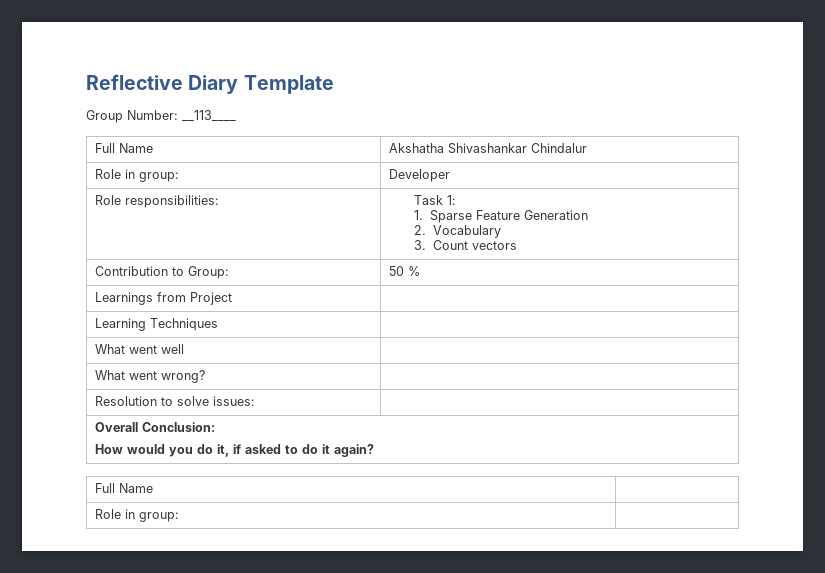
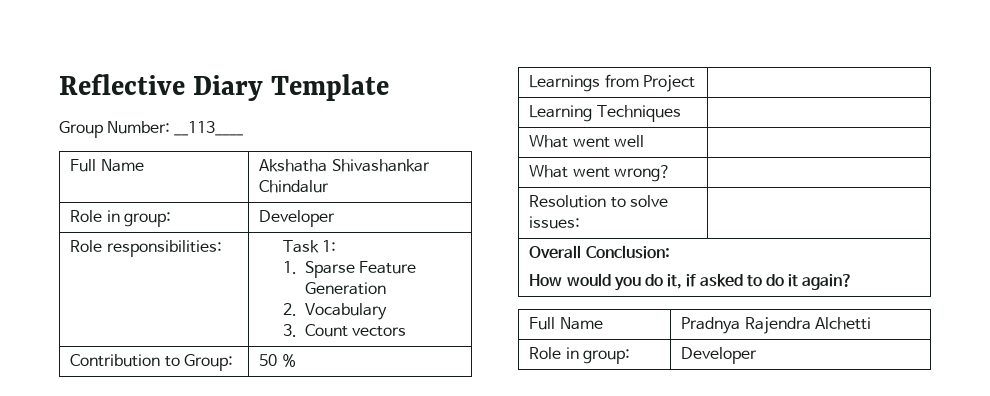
[94,509,179,522] // Role in group: | -> [681,317,871,334] [529,347,630,364] [681,347,758,364] Pradnya Rajendra Alchetti // Role in group: | Developer

